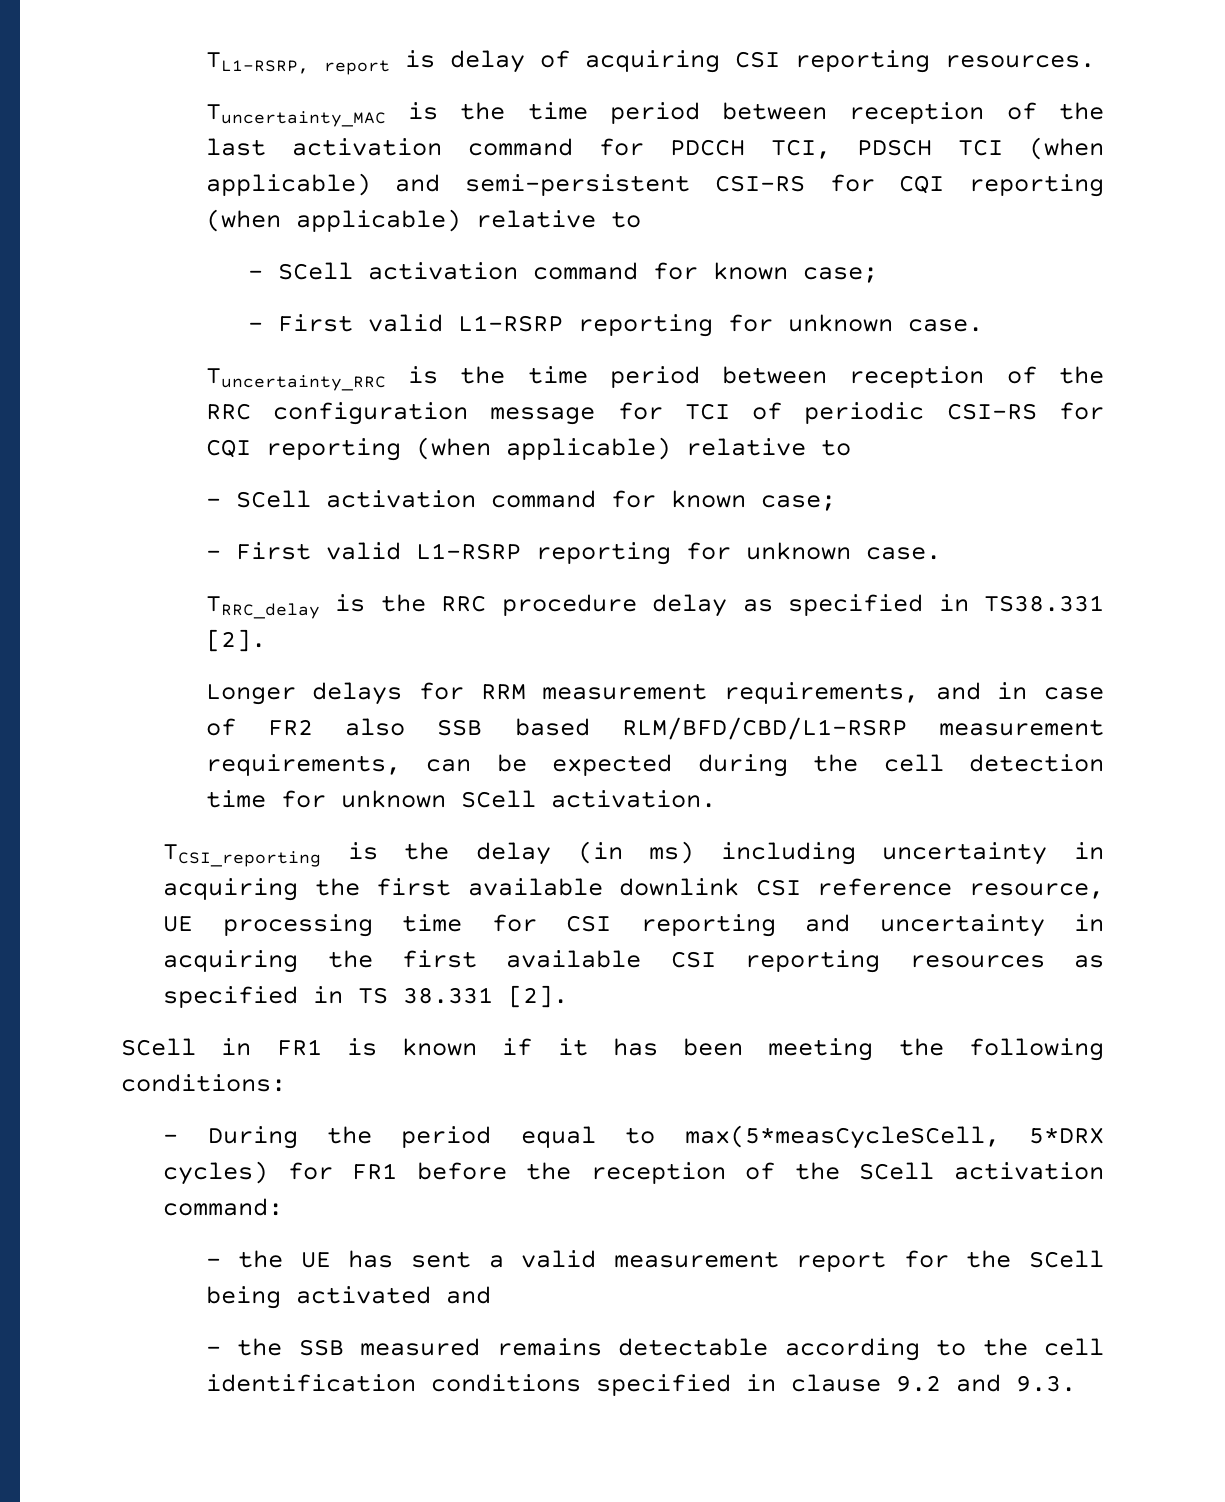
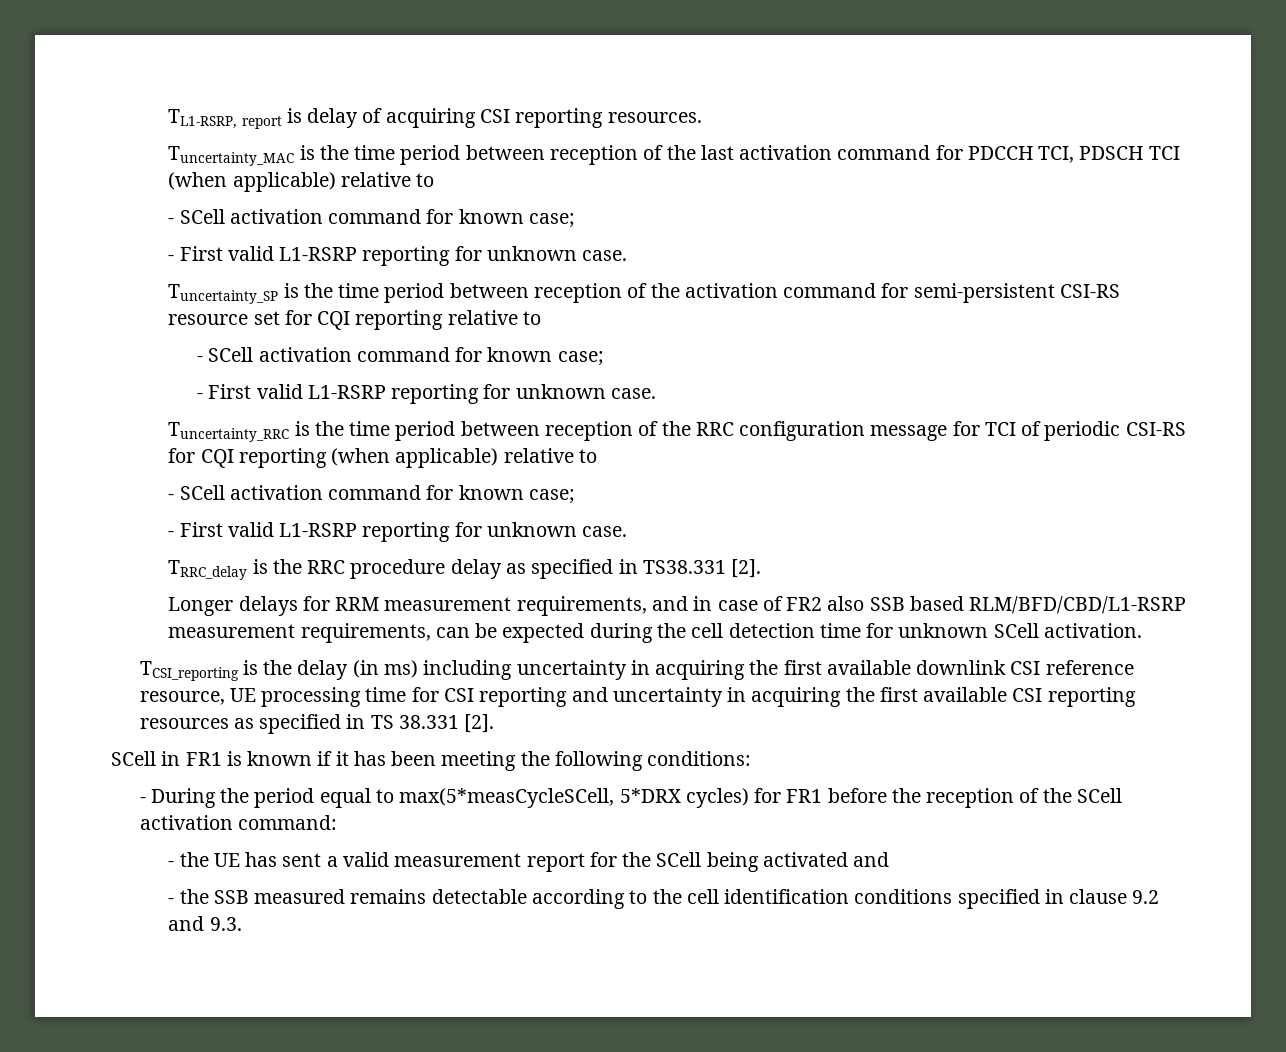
[395,174,1104,197] [205,209,461,232] and semi-persistent CSI-RS for CQI reporting (when applicable) -> [340,172,435,187] [168,209,575,228] [168,246,628,266] [168,283,1120,304] [168,310,444,330] relative to // - SCell activation command for known case; // - First valid L1-RSRP reporting for unknown case. // Tuncertainty_SP is the time period between reception of the activation command for semi-persistent CSI-RS resource set for CQI reporting

